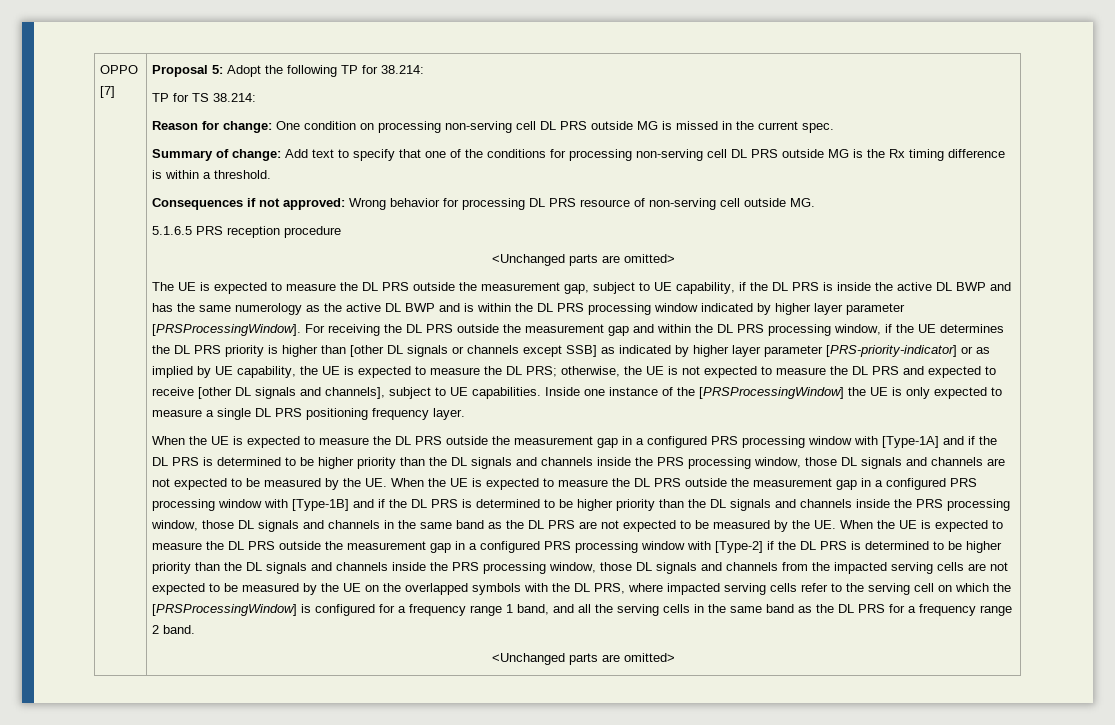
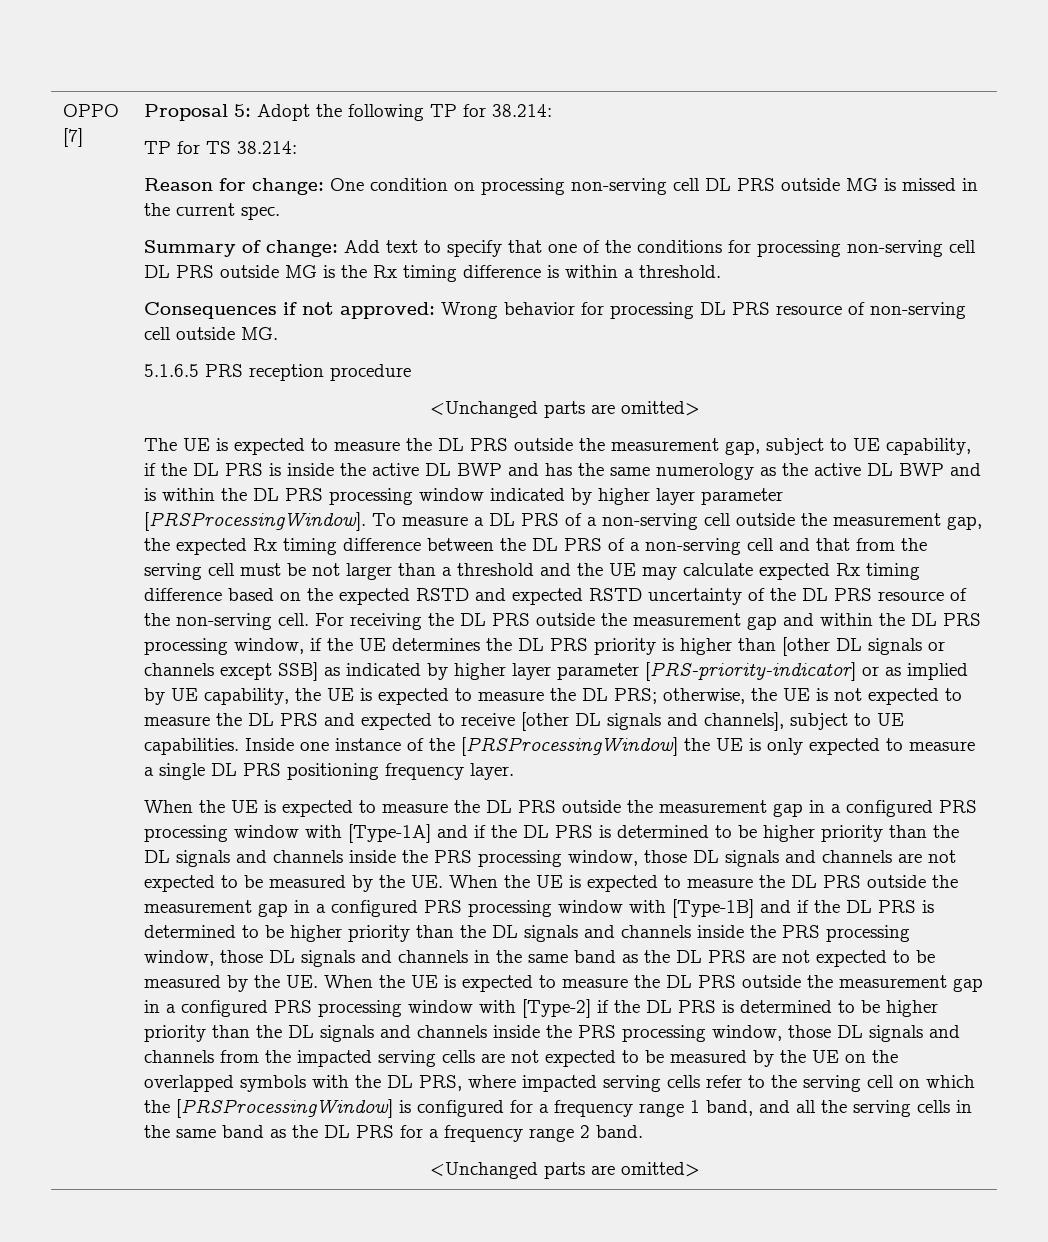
(302, 330) none -> [372,513,983,530] [144,538,928,555] [144,563,921,580] [144,588,968,605] [144,613,310,630] To measure a DL PRS of a non-serving cell outside the measurement gap, the expected Rx timing difference between the DL PRS of a non-serving cell and that from the serving cell must be not larger than a threshold and the UE may calculate expected Rx timing difference based on the expected RSTD and expected RSTD uncertainty of the DL PRS resource of the non-serving cell.

